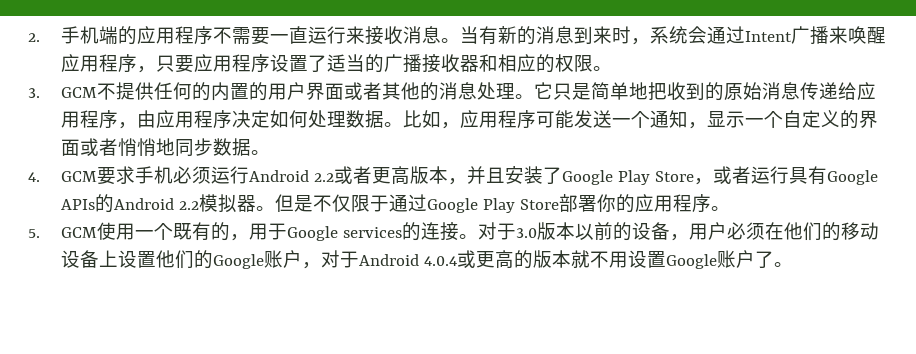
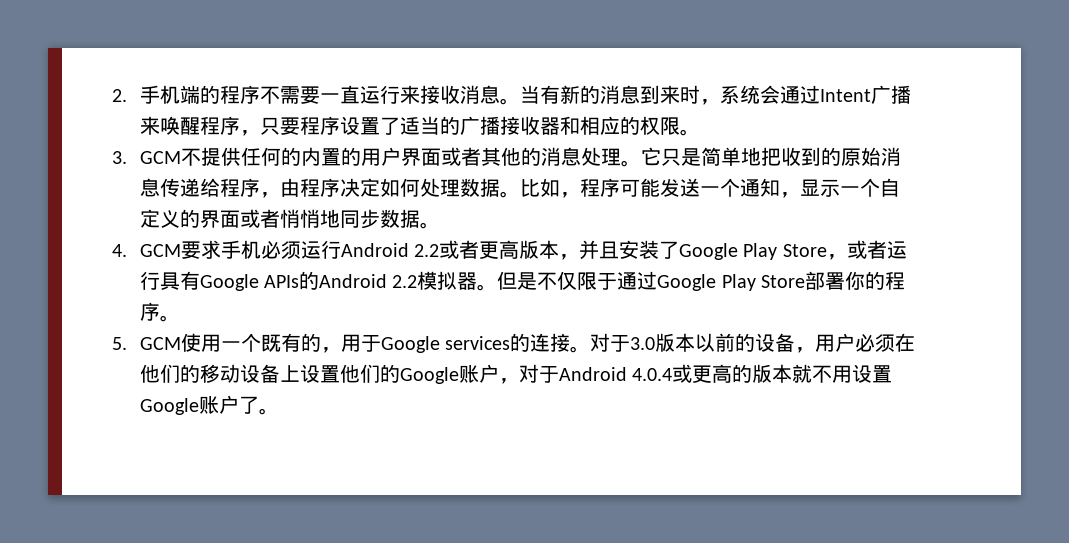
[136,26,175,44] 应用 -> (220, 94) none
[60,54,99,72] 应用 -> (200, 126) none
[193,54,232,72] 应用 -> (300, 126) none
[856,82,876,100] [60,111,80,128] 应用 -> (220, 187) none
[155,110,194,128] 应用 -> (300, 187) none
[459,110,498,128] 应用 -> (580, 195) none
[634,194,673,212] 应用 -> (886, 280) none

